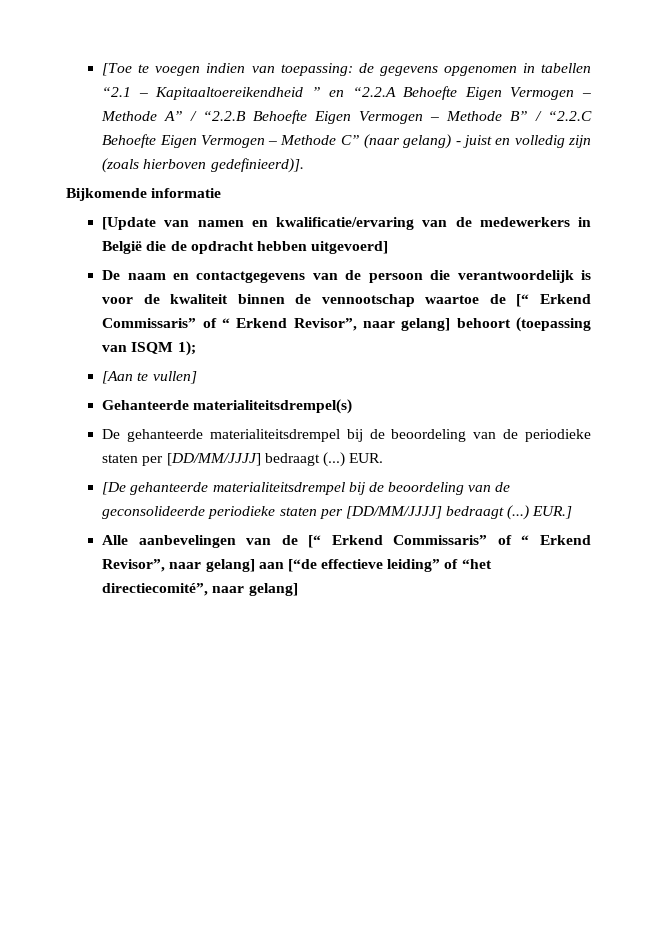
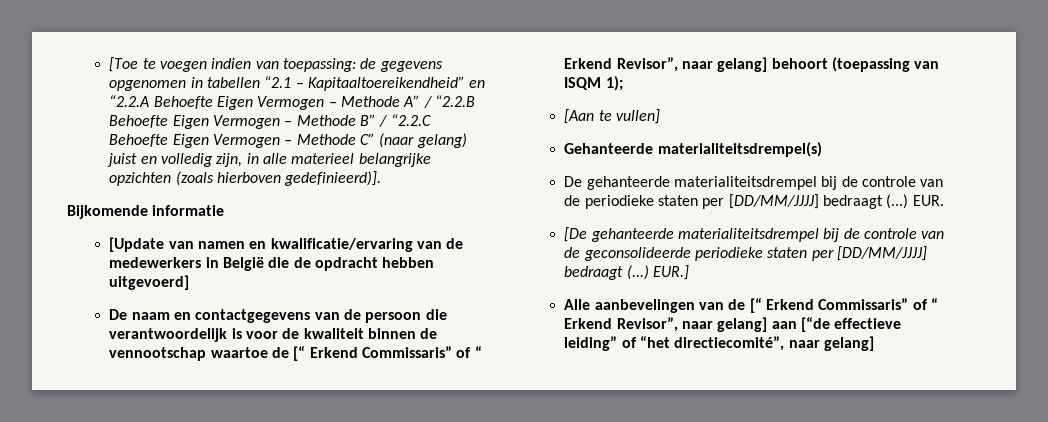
[155,87,321,100] Kapitaaltoereikendheid ” -> [308,76,466,91] Kapitaaltoereikendheid”
[455,141,461,145] - -> (467, 140) none
[568,135,591,148] zijn -> [216,153,431,167] [109,172,172,186] zijn, in alle materieel belangrijke opzichten
[391,429,467,442] beoordeling -> [862,176,917,187] controle
[388,482,465,495] beoordeling -> [864,228,918,239] controle

